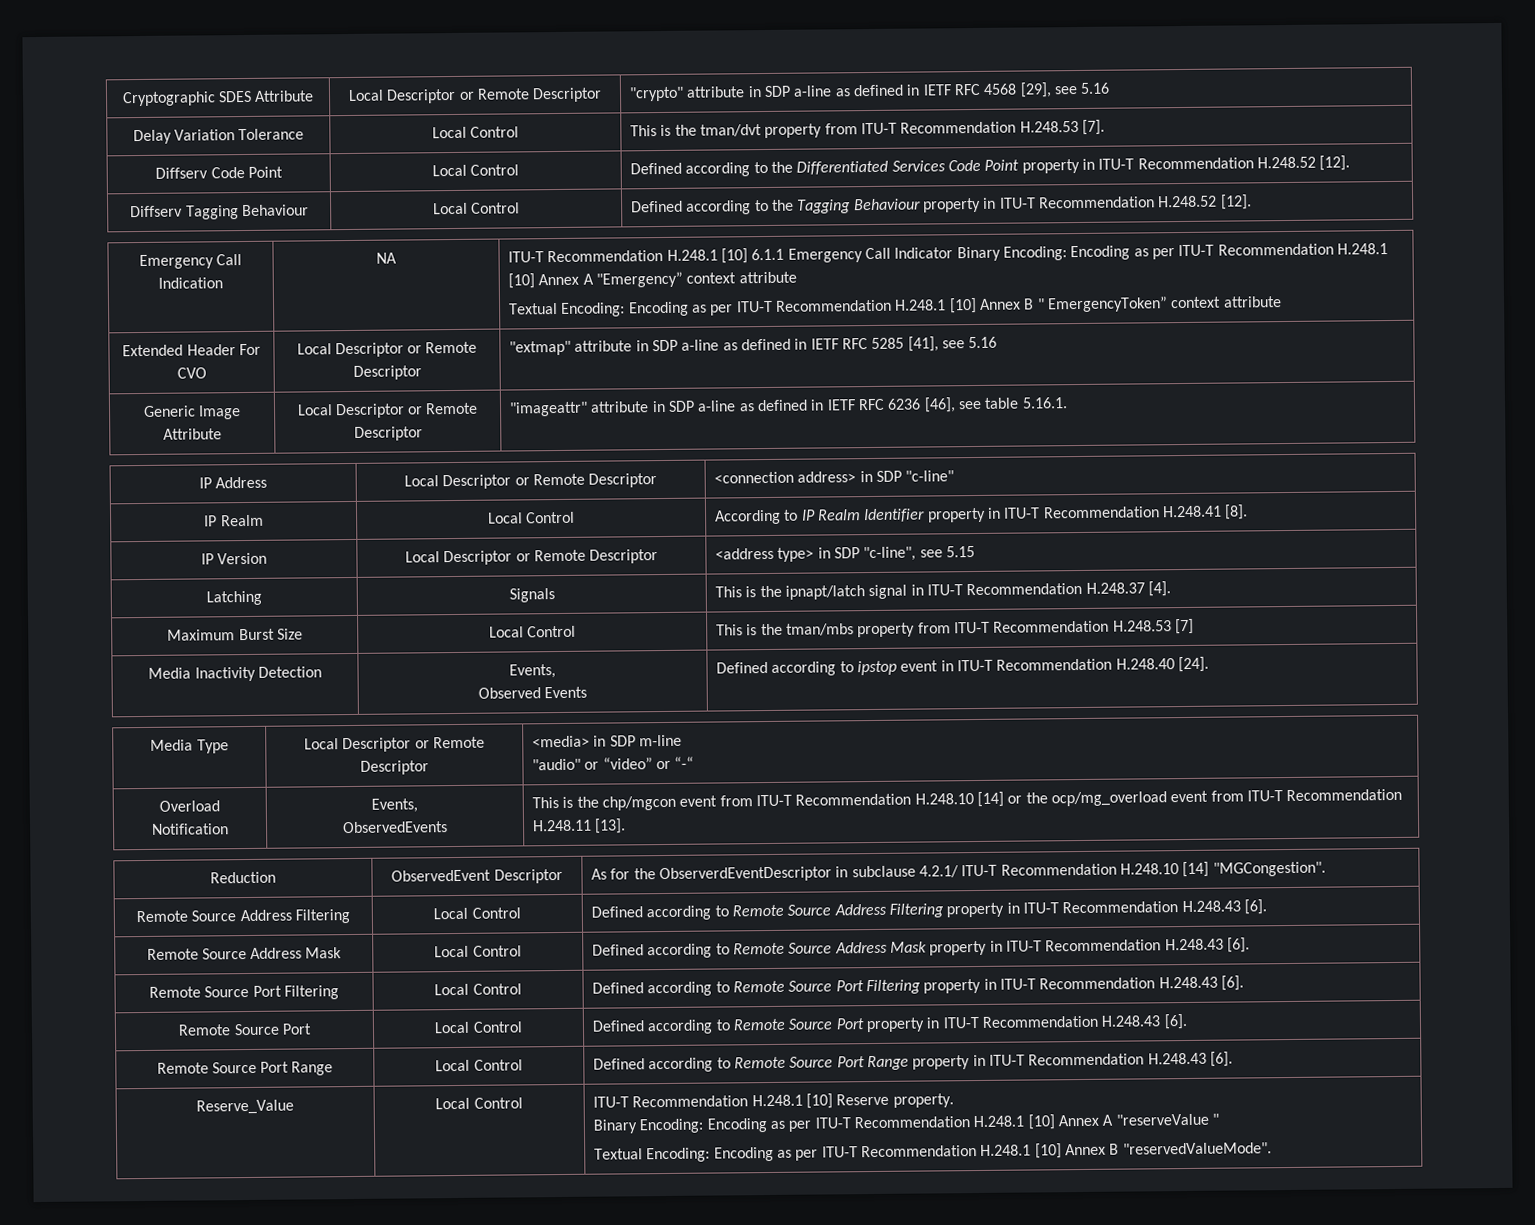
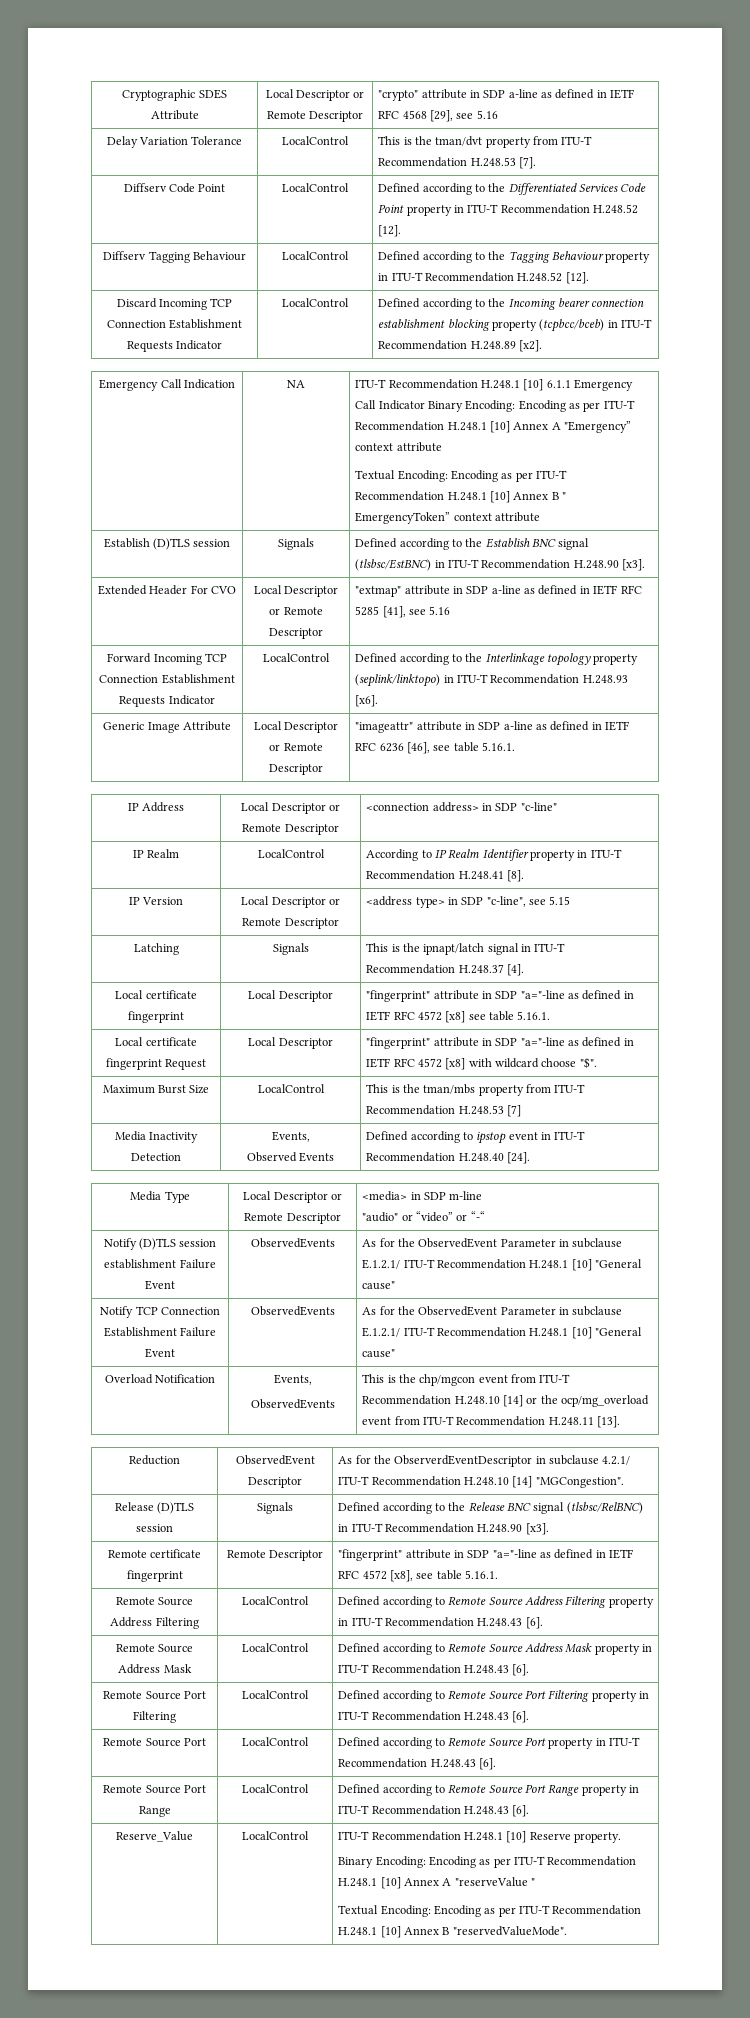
[431,126,520,139] Local Control -> [282,136,349,145] LocalControl
[431,164,520,177] Local Control -> [282,183,349,192] LocalControl
[432,202,521,215] Local Control -> [282,251,349,260] LocalControl
(1252, 202) none -> [116,298,233,310] [106,319,243,329] [126,340,223,352] [282,298,349,307] [378,298,645,310] [378,319,653,332] [378,340,542,352] // Discard Incoming TCP Connection Establishment Requests Indicator | LocalControl | Defined according to the Incoming bearer connection establishment blocking property (tcpbcc/bceb) in ITU-T Recommendation H.248.89 [x2].
(1282, 302) none -> [103,538,231,550] [278,538,314,550] [355,538,590,550] [355,559,646,571] // Establish (D)TLS session | Signals | Defined according to the Establish BNC signal (tlsbsc/EstBNC) in ITU-T Recommendation H.248.90 [x3].
(998, 342) none -> [107,653,227,665] [99,674,235,684] [119,695,215,707] [263,653,330,662] [355,653,639,666] [355,674,628,687] [355,695,379,707] // Forward Incoming TCP Connection Establishment Requests Indicator | LocalControl | Defined according to the Interlinkage topology property (seplink/linktopo) in ITU-T Recommendation H.248.93 [x6].
[487,511,576,524] Local Control -> [257,849,325,858] LocalControl
(1171, 589) none -> [115,990,197,999] [128,1011,184,1023] [248,990,333,1002] [366,990,634,1002] [366,1011,551,1023] [115,1037,197,1046] [105,1058,207,1070] [248,1037,333,1049] [366,1037,634,1049] [366,1057,597,1070] // Local certificate fingerprint | Local Descriptor | "fingerprint" attribute in SDP "a="-line as defined in IETF RFC 4572 [x8] see table 5.16.1. // Local certificate fingerprint Request | Local Descriptor | "fingerprint" attribute in SDP "a="-line as defined in IETF RFC 4572 [x8] with wildcard choose "$".
[488,625,577,638] Local Control -> [257,1084,325,1093] LocalControl
(695, 762) none -> [103,1238,217,1250] [104,1259,216,1269] [145,1280,175,1290] [250,1238,335,1248] [362,1238,623,1248] [362,1259,643,1271] [362,1281,396,1290] [100,1306,220,1318] [103,1327,217,1337] [145,1348,175,1358] [250,1306,335,1316] [362,1306,623,1316] [362,1327,643,1339] [362,1349,396,1358] // Notify (D)TLS session establishment Failure Event | ObservedEvents | As for the ObservedEvent Parameter in subclause E.1.2.1/ ITU-T Recommendation H.248.1 [10] "General cause" // Notify TCP Connection Establishment Failure Event | ObservedEvents | As for the ObservedEvent Parameter in subclause E.1.2.1/ ITU-T Recommendation H.248.1 [10] "General cause"
(1326, 869) none -> [114,1502,195,1514] [136,1524,173,1532] [257,1502,293,1514] [338,1502,643,1514] [338,1523,549,1535] [107,1549,202,1558] [126,1570,183,1582] [226,1550,324,1561] [338,1549,634,1561] [338,1570,499,1582] // Release (D)TLS session | Signals | Defined according to the Release BNC signal (tlsbsc/RelBNC) in ITU-T Recommendation H.248.90 [x3]. // Remote certificate fingerprint | Remote Descriptor | "fingerprint" attribute in SDP "a="-line as defined in IETF RFC 4572 [x8], see table 5.16.1.
[433,907,521,920] Local Control -> [242,1596,309,1605] LocalControl
[434,945,522,958] Local Control -> [242,1643,309,1652] LocalControl
[434,983,522,996] Local Control -> [242,1690,309,1699] LocalControl
[434,1021,523,1034] Local Control -> [242,1737,309,1746] LocalControl
[435,1059,523,1072] Local Control -> [242,1784,309,1793] LocalControl
[435,1097,523,1110] Local Control -> [242,1831,309,1840] LocalControl

